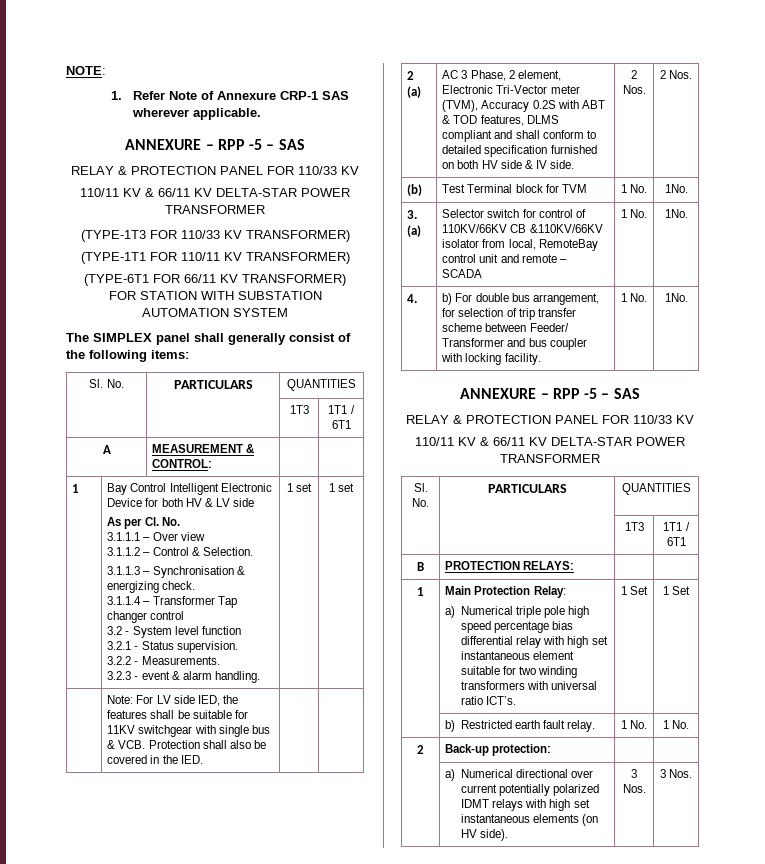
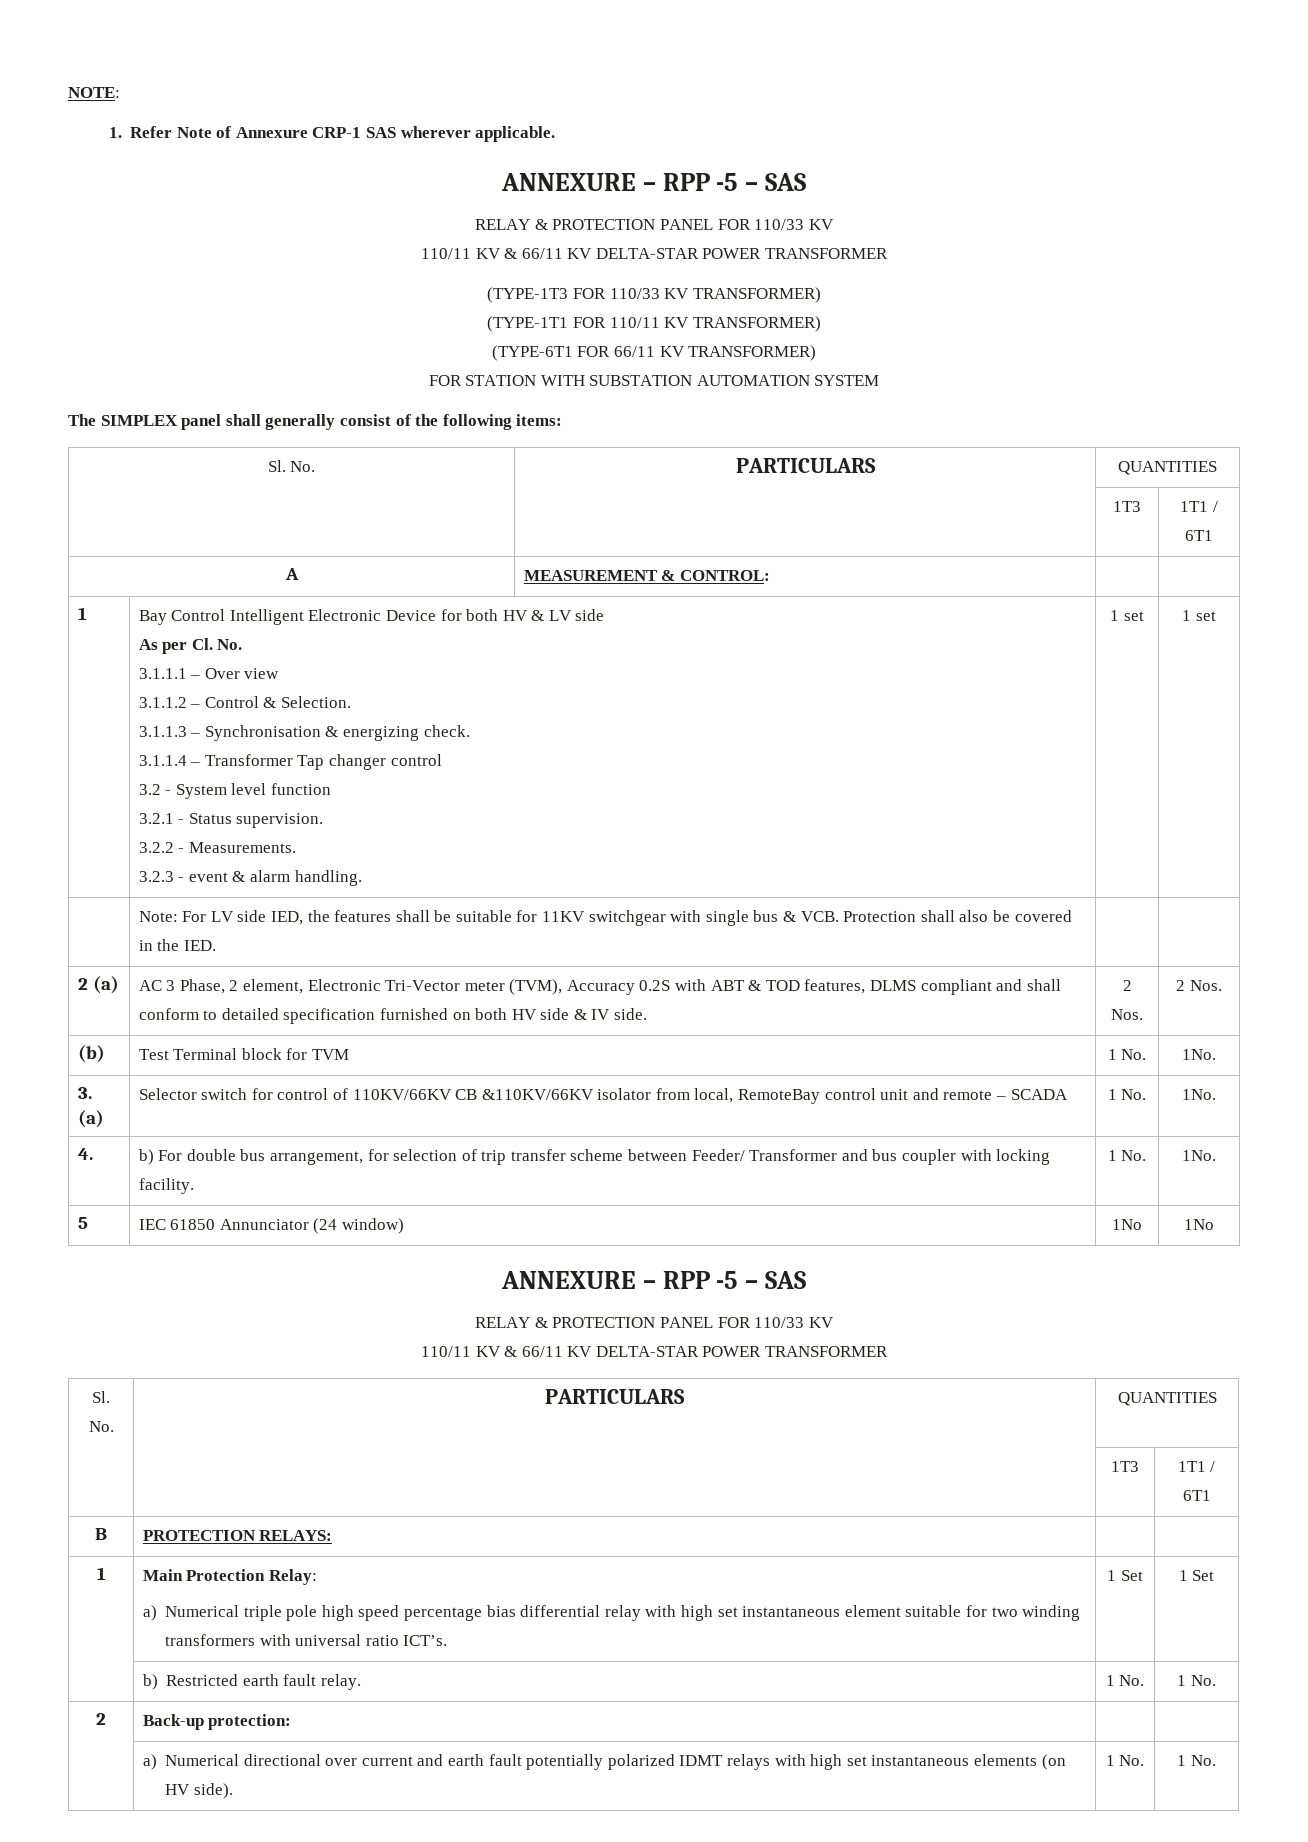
(688, 297) none -> [77,1217,88,1229] [138,1218,404,1234] [1112,1219,1142,1230] [1184,1219,1214,1230] // 5 | IEC 61850 Annunciator (24 window) | 1No | 1No
(498, 788) none -> [417,1754,522,1766] and earth fault
[631,769,637,778] [622,784,646,793] [659,769,693,778] 3 Nos. | 3 Nos. -> [1105,1755,1145,1766] [1177,1755,1216,1766] 1 No. | 1 No.

